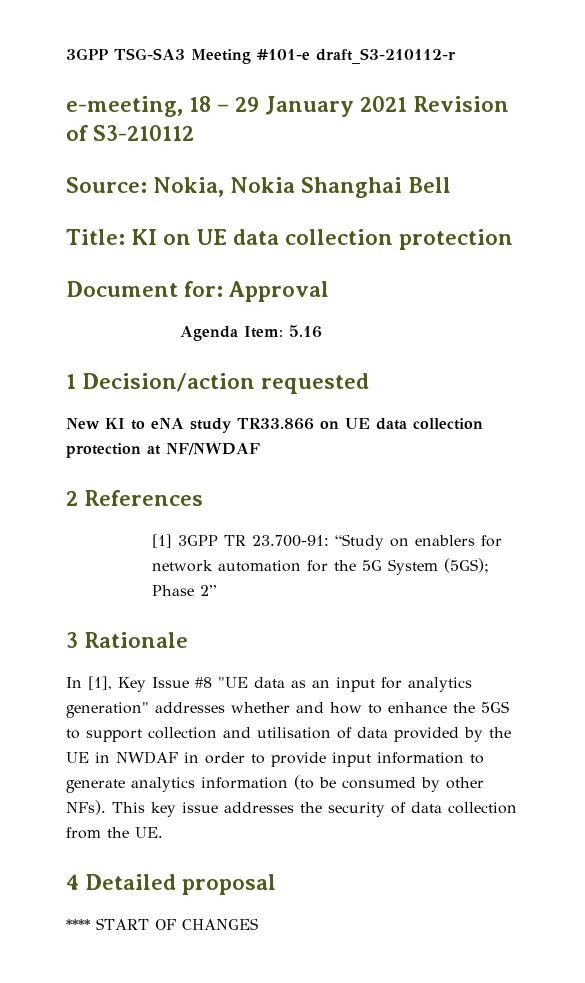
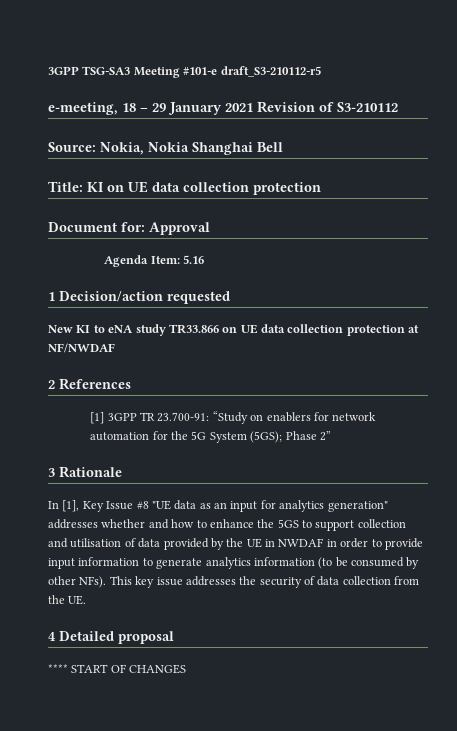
[316,48,456,64] draft_S3-210112-r -> [220,66,321,77] draft_S3-210112-r5

